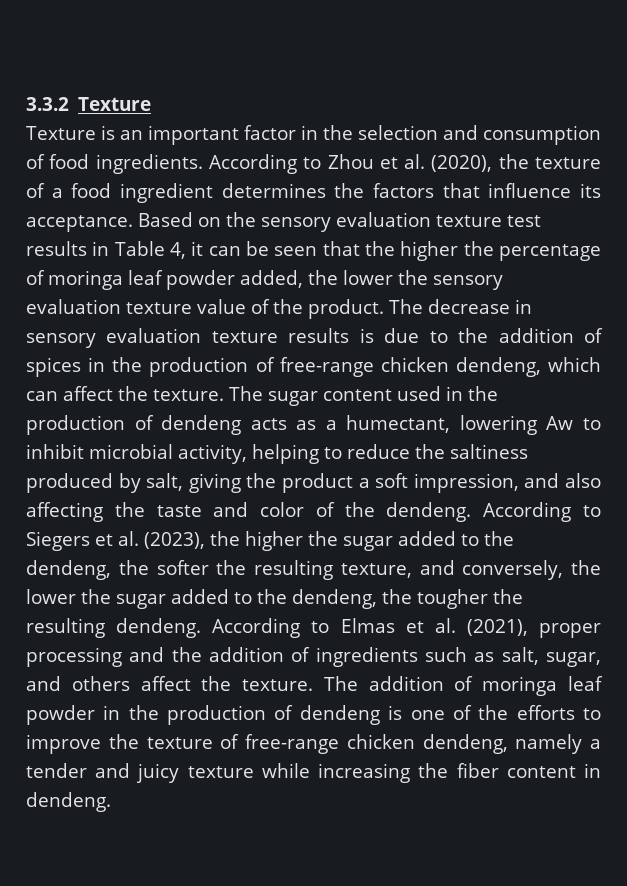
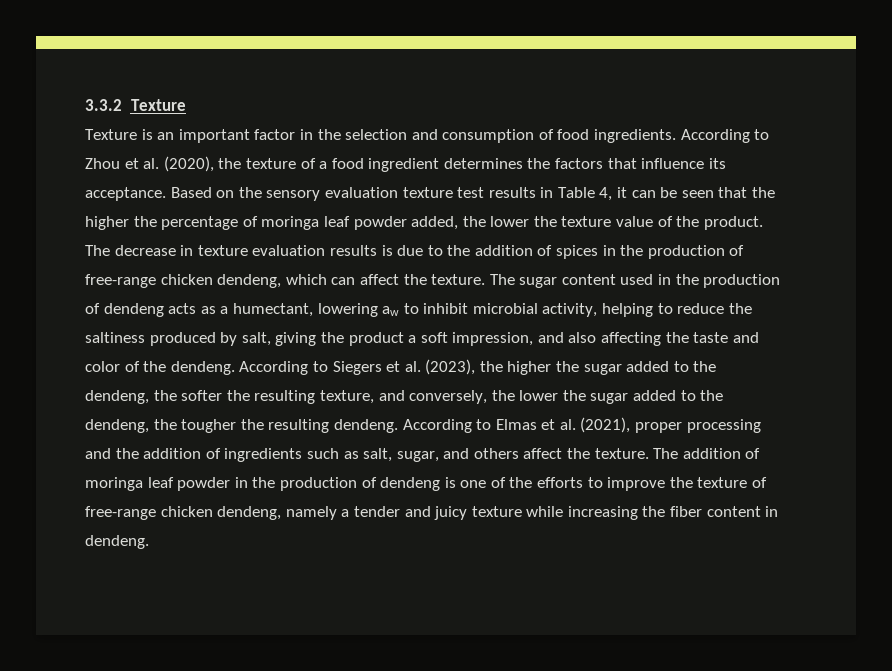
[433,275,503,290] [26,299,121,314] sensory evaluation -> (557, 221) none
[26,328,278,348] sensory evaluation texture -> [197,245,326,256] texture evaluation
[546,416,574,430] Aw -> [382,306,400,316] aw

